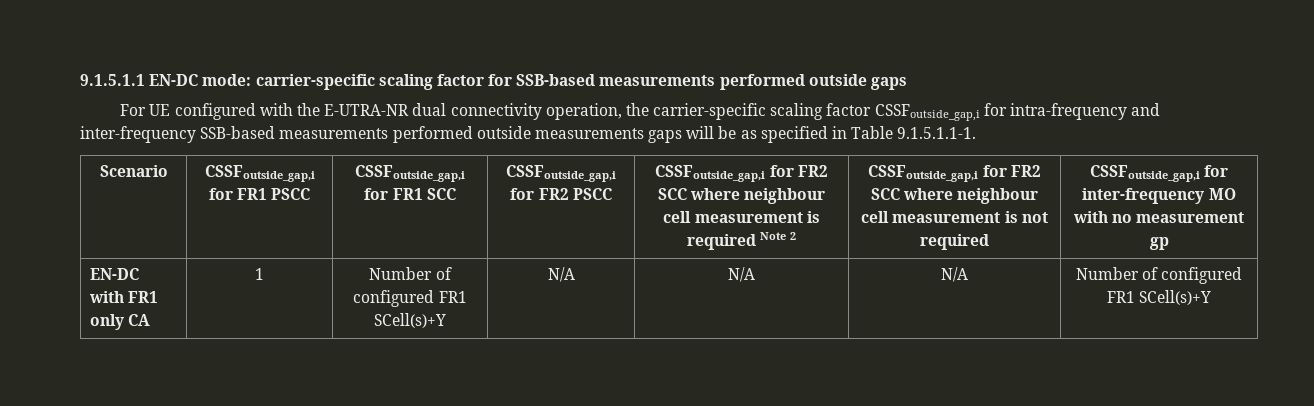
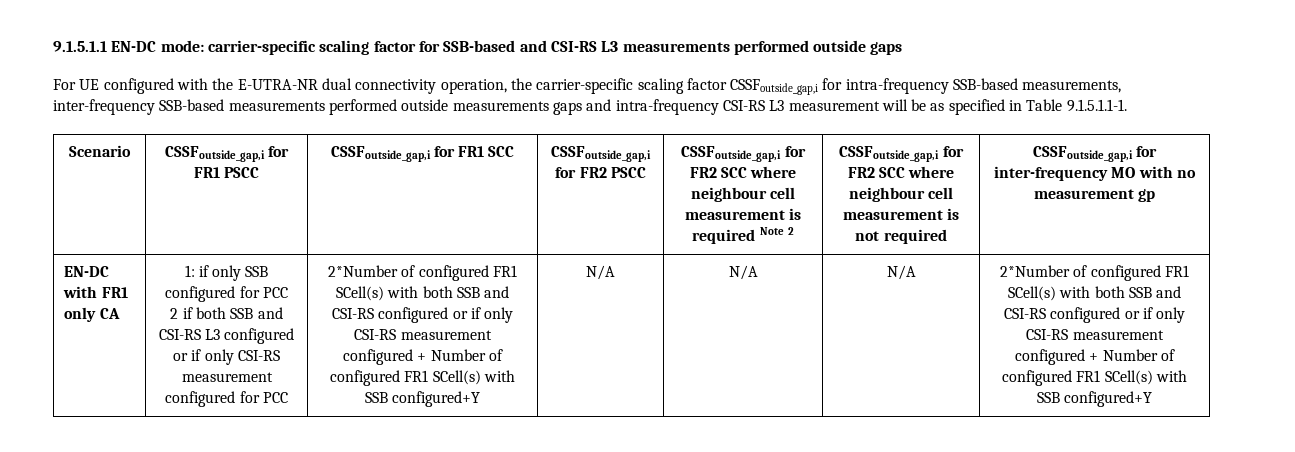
(596, 80) none -> [519,40,619,52] and CSI-RS L3
[1131,103,1161,116] and -> [953,78,1122,93] SSB-based measurements,
(683, 136) none -> [586,99,880,115] and intra-frequency CSI-RS L3 measurement
[255,268,264,280] [369,267,452,280] [353,290,467,307] [374,313,446,328] [547,267,575,282] [728,267,755,282] [941,267,968,282] [1075,267,1243,284] [1106,290,1212,305] 1 | Number of configured FR1 SCell(s)+Y | N/A | N/A | N/A | Number of configured FR1 SCell(s)+Y -> [184,265,269,281] [165,286,288,302] [170,307,283,319] [158,328,295,344] [173,349,280,365] [181,372,273,382] [165,391,288,407] [328,265,517,281] [335,286,510,301] [331,307,514,323] [354,329,492,340] [343,349,503,365] [330,370,515,386] [364,391,481,407] [586,265,615,280] [728,265,758,280] [886,265,916,280] [1000,265,1189,281] [1007,286,1182,301] [1003,307,1186,323] [1026,329,1164,340] [1015,349,1175,365] [1002,370,1187,386] [1036,391,1153,407] 1: if only SSB configured for PCC // 2 if both SSB and CSI-RS L3 configured or if only CSI-RS measurement configured for PCC | 2*Number of configured FR1 SCell(s) with both SSB and CSI-RS configured or if only CSI-RS measurement configured + Number of configured FR1 SCell(s) with SSB configured+Y | N/A | N/A | N/A | 2*Number of configured FR1 SCell(s) with both SSB and CSI-RS configured or if only CSI-RS measurement configured + Number of configured FR1 SCell(s) with SSB configured+Y

